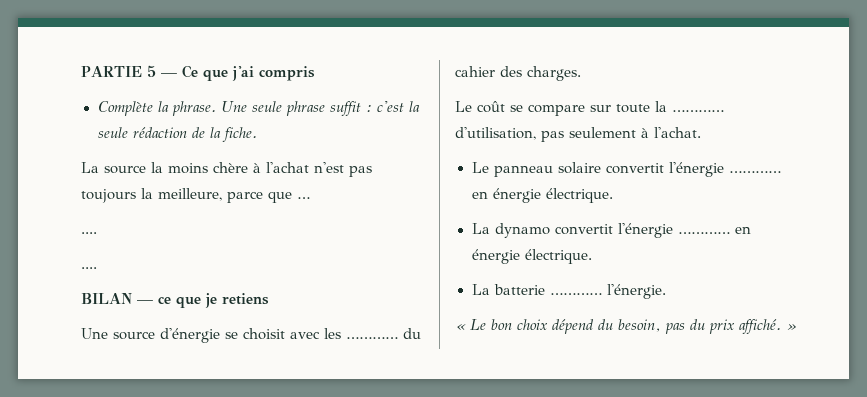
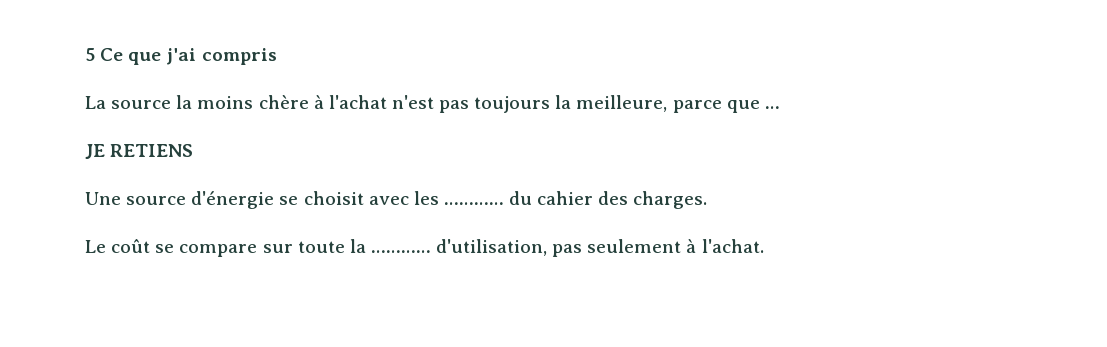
[81,65,177,77] PARTIE 5 — -> [85,48,95,61] 5
[97,101,420,116] [97,127,257,142] // Complète la phrase. Une seule phrase suffit : c'est la seule rédaction de la fiche. -> (277, 56) none
[81,232,97,234] [81,267,97,269] [81,293,269,308] .... // .... // BILAN — ce que je retiens -> [85,144,194,159] JE RETIENS
[471,162,781,177] [471,188,613,203] [471,223,751,238] [471,249,592,264] [471,284,666,299] [456,319,797,334] // Le panneau solaire convertit l'énergie ………… en énergie électrique. // La dynamo convertit l'énergie ………… en énergie électrique. // La batterie ………… l'énergie. // « Le bon choix dépend du besoin, pas du prix affiché. » -> (764, 246) none

